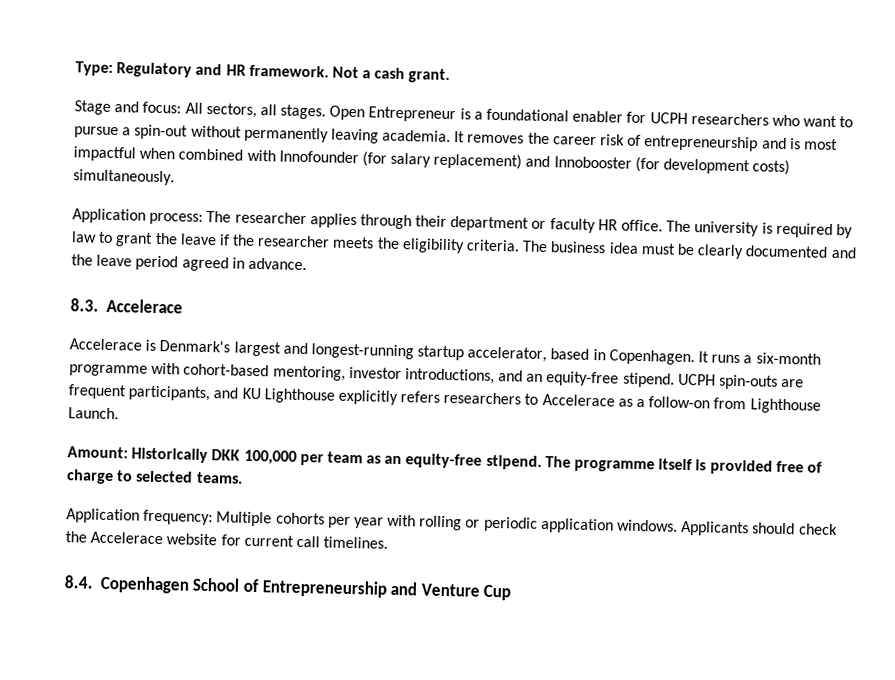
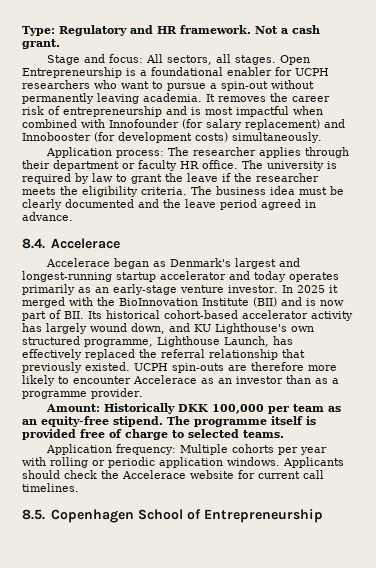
[368,106,457,123] Entrepreneur -> [22,67,122,78] Entrepreneurship
[70,298,99,312] 8.3. -> [22,238,45,249] 8.4.
[145,339,157,351] is -> [114,258,167,269] began as
[467,346,821,366] [69,362,805,390] [68,384,821,414] [68,407,119,420] accelerator, based in Copenhagen. It runs a six-month programme with cohort-based mentoring, investor introductions, and an equity-free stipend. UCPH spin-outs are frequent participants, and KU Lighthouse explicitly refers researchers to Accelerace as a follow-on from Lighthouse Launch. -> [160,271,339,282] [22,284,338,295] [22,297,344,308] [22,310,353,321] [22,323,314,334] [22,336,293,347] [22,349,305,360] [22,362,337,373] [22,375,339,386] [22,388,143,399] accelerator and today operates primarily as an early-stage venture investor. In 2025 it merged with the BioInnovation Institute (BII) and is now part of BII. Its historical cohort-based accelerator activity has largely wound down, and KU Lighthouse's own structured programme, Lighthouse Launch, has effectively replaced the referral relationship that previously existed. UCPH spin-outs are therefore more likely to encounter Accelerace as an investor than as a programme provider.
[64,575,94,589] 8.4. -> [22,509,45,520] 8.5.
[390,581,512,601] and Venture Cup -> (323, 516) none

